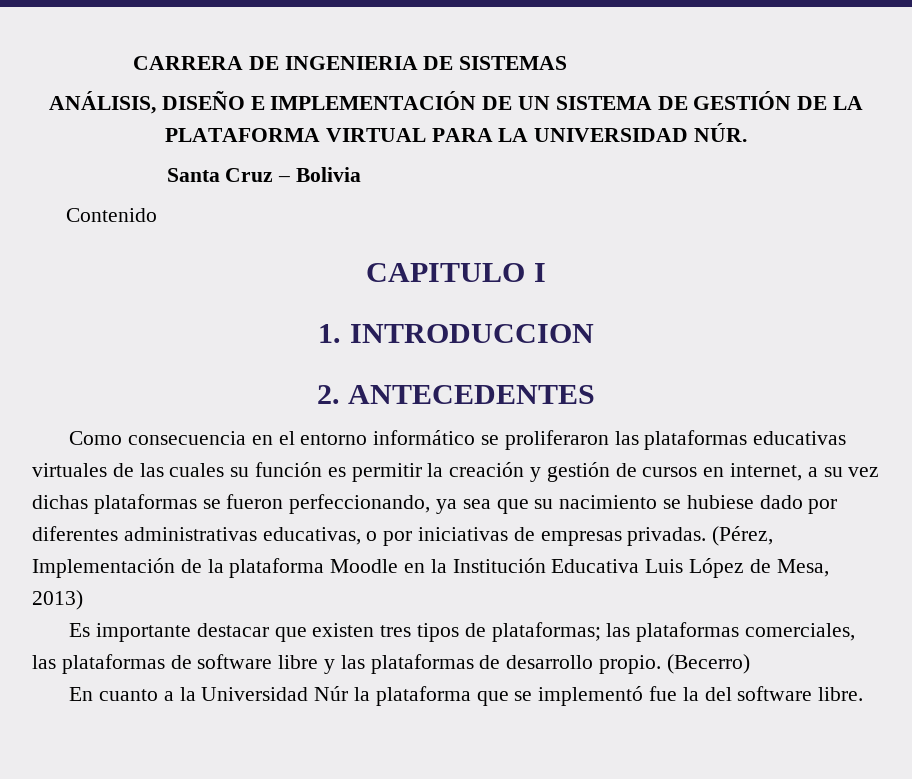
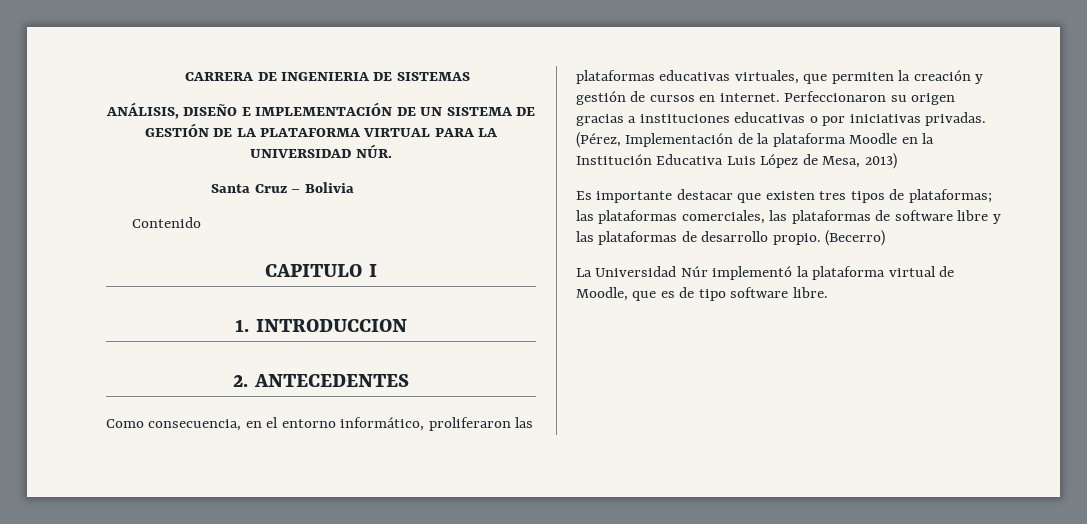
[127,431,246,445] consecuencia -> [148,419,242,431] consecuencia,
[373,430,500,445] informático se -> [340,417,425,431] informático,
[32,462,422,482] virtuales de las cuales su función es permitir -> [734,70,894,84] virtuales, que permiten
[730,463,880,481] [32,494,838,514] [32,526,361,545] internet, a su vez dichas plataformas se fueron perfeccionando, ya sea que su nacimiento se hubiese dado por diferentes administrativas educativas, -> [719,91,956,105] [576,112,806,126] internet. Perfeccionaron su origen gracias a instituciones educativas
[513,527,622,546] de empresas -> (921, 118) none
[69,687,196,701] En cuanto a la -> [576,268,592,277] La
[354,686,732,706] la plataforma que se implementó fue la del -> [712,266,955,280] [576,287,726,301] implementó la plataforma virtual de Moodle, que es de tipo

